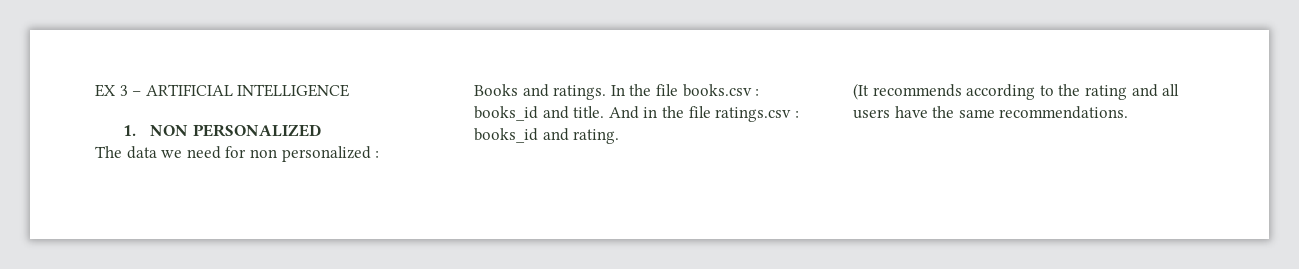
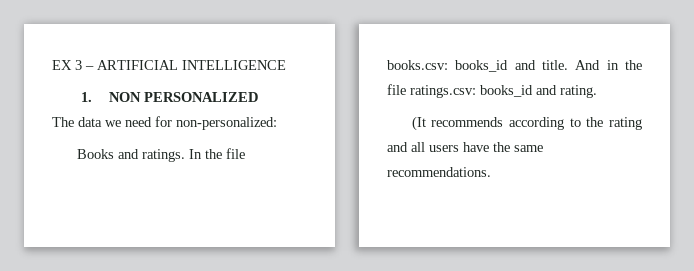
[249,146,380,162] non personalized : -> [176,117,277,130] non-personalized:
[682,84,760,97] books.csv : -> [387,60,448,70] books.csv:
[715,107,799,122] ratings.csv : -> [410,85,476,98] ratings.csv:

